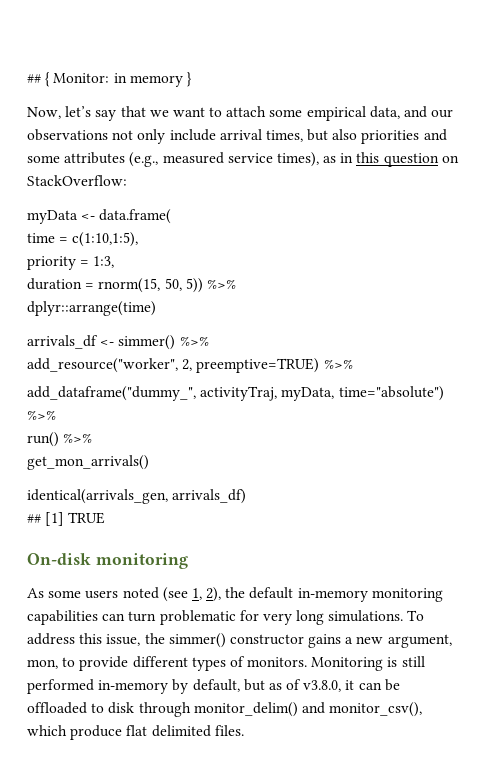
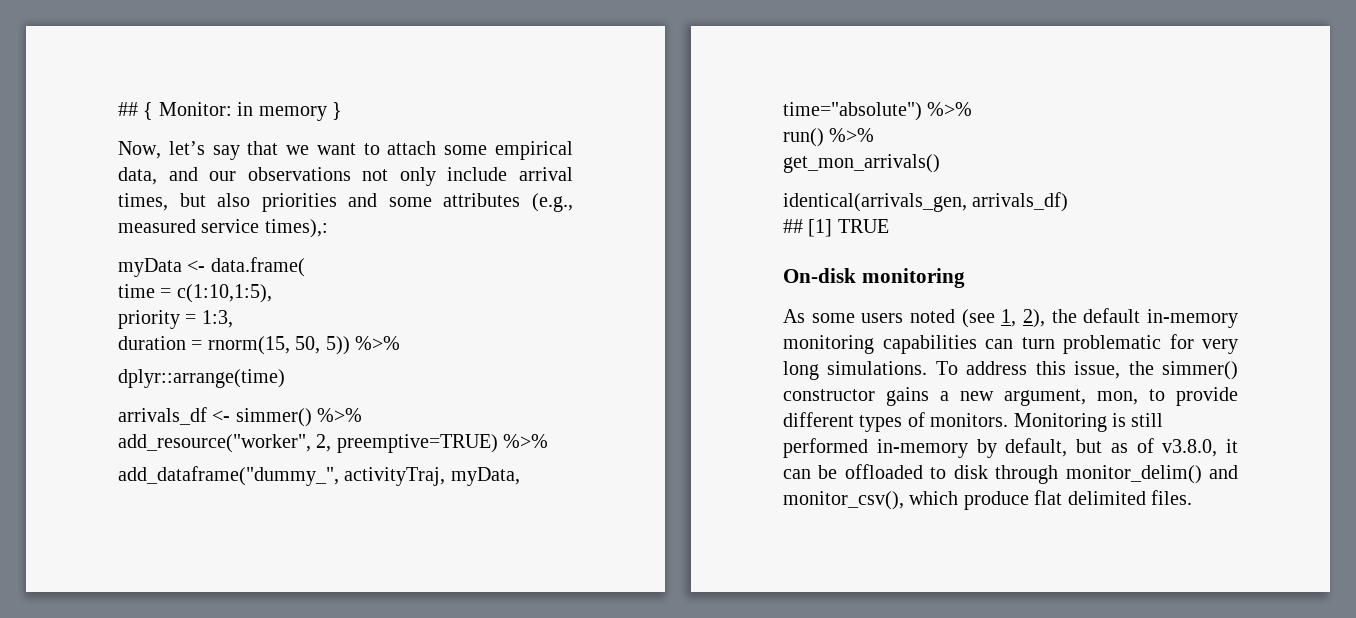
[276,152,459,167] [27,175,127,186] times), as in this question on StackOverflow: -> [264,219,328,238] times),:

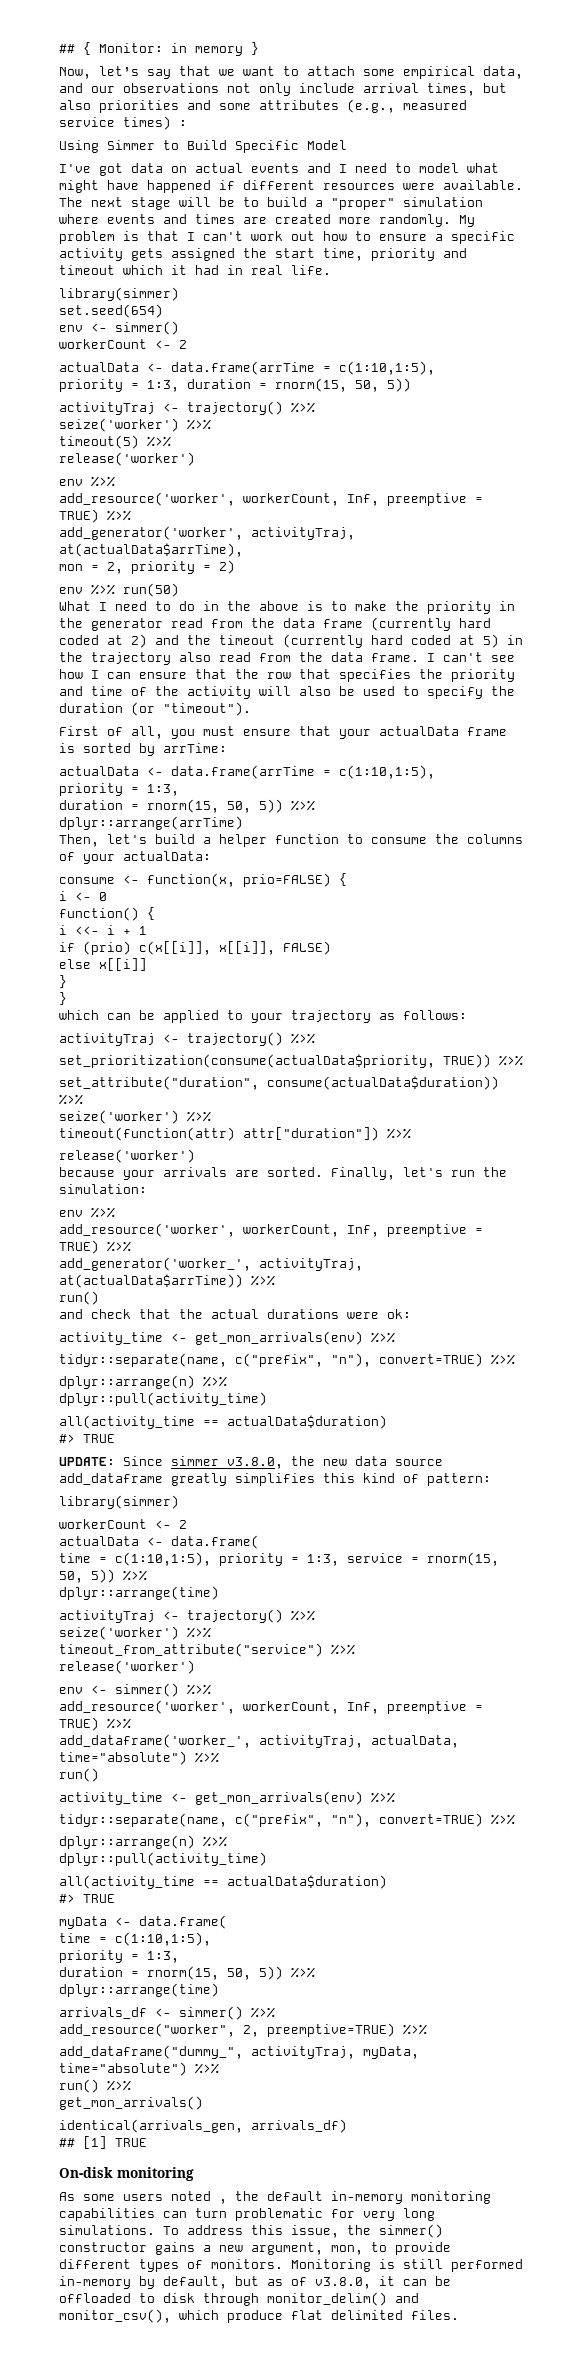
[264,219,328,238] times),: -> [123,116,187,130] [59,140,347,153] [59,163,499,176] [59,180,523,193] [59,197,483,210] [59,214,475,227] [59,231,515,244] [59,248,467,261] [59,265,331,275] [59,287,179,301] [59,304,163,318] [59,321,179,335] [59,339,187,349] [59,361,435,375] [59,378,411,392] [59,401,315,415] [59,418,211,432] [59,435,171,449] [59,452,195,466] [59,476,115,487] [59,492,483,506] [59,509,131,523] [59,526,355,540] [59,543,243,557] [59,560,235,574] [59,583,179,597] [59,601,515,614] [59,617,491,631] [59,634,523,648] [59,652,515,665] [59,669,515,682] [59,686,515,699] [59,702,251,716] [59,726,507,739] [59,743,227,756] [59,765,435,779] [59,783,179,796] [59,799,315,813] [59,816,243,830] [59,834,523,847] [59,851,211,864] [59,873,347,887] [59,891,107,901] [59,907,155,921] [59,925,147,935] [59,941,331,955] [59,958,147,971] [59,975,67,988] [59,992,67,1005] [59,1010,467,1023] [59,1032,315,1046] [59,1054,523,1068] [59,1076,499,1090] [59,1094,83,1105] [59,1110,211,1124] [59,1127,411,1141] [59,1149,195,1163] [59,1167,507,1180] [59,1184,147,1194] [59,1207,115,1218] [59,1223,483,1237] [59,1240,131,1254] [59,1257,363,1271] [59,1274,275,1288] [59,1291,99,1305] [59,1309,411,1319] [59,1331,395,1345] [59,1353,515,1367] [59,1375,227,1389] [59,1392,267,1406] [59,1415,387,1429] [59,1434,115,1443] [59,1456,443,1469] [59,1473,491,1486] [59,1495,179,1509] [59,1519,187,1529] [59,1535,259,1549] [59,1552,499,1566] [59,1569,147,1583] [59,1586,219,1600] [59,1609,315,1623] [59,1626,211,1640] [59,1643,355,1657] [59,1660,195,1674] [59,1683,211,1697] [59,1700,483,1714] [59,1717,131,1731] [59,1734,459,1748] [59,1751,219,1765] [59,1768,99,1782] [59,1791,395,1805] [59,1813,515,1827] [59,1835,227,1849] [59,1852,267,1866] [59,1875,387,1889] [59,1894,115,1903] times) : // Using Simmer to Build Specific Model // I've got data on actual events and I need to model what might have happened if different resources were available. The next stage will be to build a "proper" simulation where events and times are created more randomly. My problem is that I can't work out how to ensure a specific activity gets assigned the start time, priority and timeout which it had in real life. // library(simmer) // set.seed(654) // env <- simmer() // workerCount <- 2 // actualData <- data.frame(arrTime = c(1:10,1:5), // priority = 1:3, duration = rnorm(15, 50, 5)) // activityTraj <- trajectory() %>% // seize('worker') %>% // timeout(5) %>% // release('worker') // env %>% // add_resource('worker', workerCount, Inf, preemptive = TRUE) %>% // add_generator('worker', activityTraj, at(actualData$arrTime), // mon = 2, priority = 2) // env %>% run(50) // What I need to do in the above is to make the priority in the generator read from the data frame (currently hard coded at 2) and the timeout (currently hard coded at 5) in the trajectory also read from the data frame. I can't see how I can ensure that the row that specifies the priority and time of the activity will also be used to specify the duration (or "timeout"). // First of all, you must ensure that your actualData frame is sorted by arrTime: // actualData <- data.frame(arrTime = c(1:10,1:5), // priority = 1:3, // duration = rnorm(15, 50, 5)) %>% // dplyr::arrange(arrTime) // Then, let's build a helper function to consume the columns of your actualData: // consume <- function(x, prio=FALSE) { // i <- 0 // function() { // i <<- i + 1 // if (prio) c(x[[i]], x[[i]], FALSE) // else x[[i]] // } // } // which can be applied to your trajectory as follows: // activityTraj <- trajectory() %>% // set_prioritization(consume(actualData$priority, TRUE)) %>% // set_attribute("duration", consume(actualData$duration)) %>% // seize('worker') %>% // timeout(function(attr) attr["duration"]) %>% // release('worker') // because your arrivals are sorted. Finally, let's run the simulation: // env %>% // add_resource('worker', workerCount, Inf, preemptive = TRUE) %>% // add_generator('worker_', activityTraj, at(actualData$arrTime)) %>% // run() // and check that the actual durations were ok: // activity_time <- get_mon_arrivals(env) %>% // tidyr::separate(name, c("prefix", "n"), convert=TRUE) %>% // dplyr::arrange(n) %>% // dplyr::pull(activity_time) // all(activity_time == actualData$duration) // #> TRUE // UPDATE: Since simmer v3.8.0, the new data source add_dataframe greatly simplifies this kind of pattern: // library(simmer) // workerCount <- 2 // actualData <- data.frame( // time = c(1:10,1:5), priority = 1:3, service = rnorm(15, 50, 5)) %>% // dplyr::arrange(time) // activityTraj <- trajectory() %>% // seize('worker') %>% // timeout_from_attribute("service") %>% // release('worker') // env <- simmer() %>% // add_resource('worker', workerCount, Inf, preemptive = TRUE) %>% // add_dataframe('worker_', activityTraj, actualData, time="absolute") %>% // run() // activity_time <- get_mon_arrivals(env) %>% // tidyr::separate(name, c("prefix", "n"), convert=TRUE) %>% // dplyr::arrange(n) %>% // dplyr::pull(activity_time) // all(activity_time == actualData$duration) // #> TRUE
[961,309,1045,328] (see 1, 2), -> [219,2199,227,2204] ,

